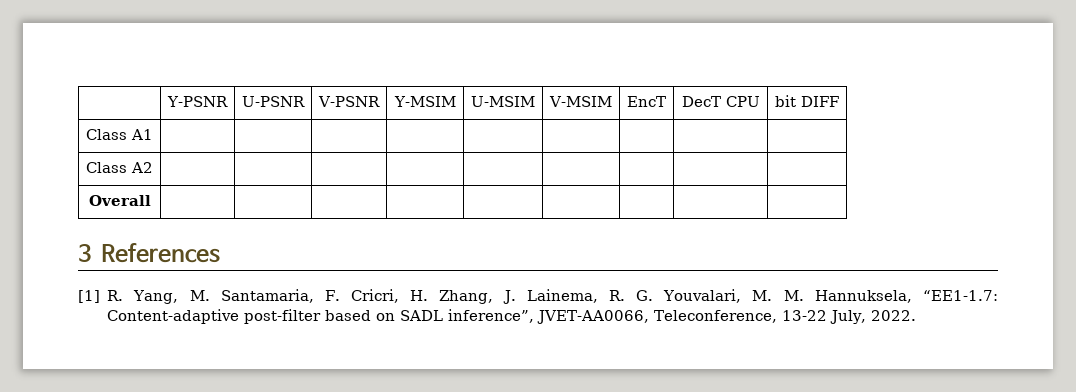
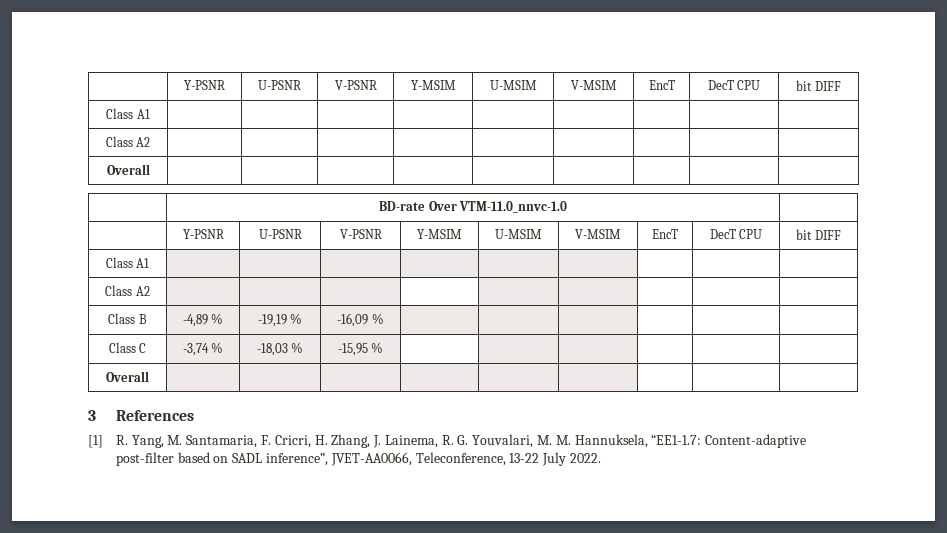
(151, 200) none -> [379,201,567,213] [182,229,224,239] [258,229,302,239] [339,229,382,239] [417,229,462,239] [495,229,542,239] [575,229,621,239] [652,229,678,239] [709,229,763,239] [796,229,841,240] [105,257,150,268] [105,285,150,296] [108,313,147,324] [182,313,224,327] [257,313,303,327] [337,313,384,327] [108,342,147,353] [182,342,224,356] [256,342,304,356] [337,342,384,356] [106,371,149,382] // | BD-rate Over VTM-11.0_nnvc-1.0 | // | Y-PSNR | U-PSNR | V-PSNR | Y-MSIM | U-MSIM | V-MSIM | EncT | DecT CPU | bit DIFF // Class A1 | | | | | | | | | // Class A2 | | | | | | | | | // Class B | -4,89 % | -19,19 % | -16,09 % | | | | | | // Class C | -3,74 % | -18,03 % | -15,95 % | | | | | | // Overall | | | | | | | | |
[830,310,867,324] July, -> [542,452,567,466] July

